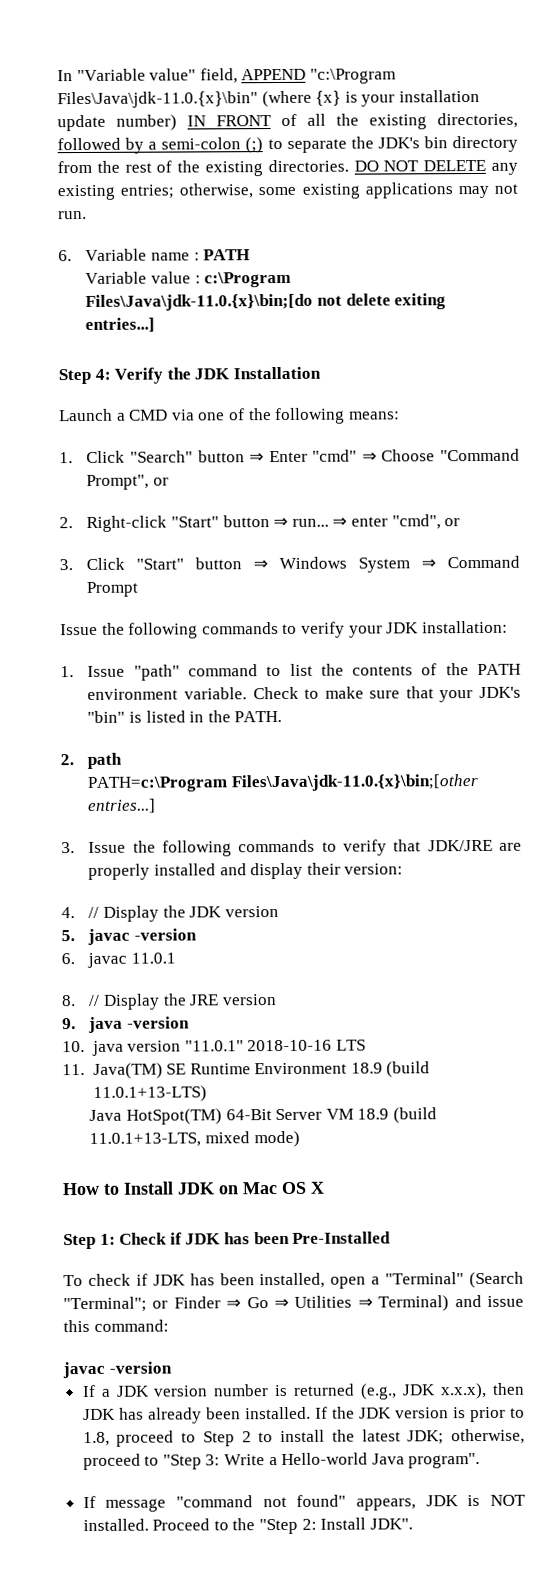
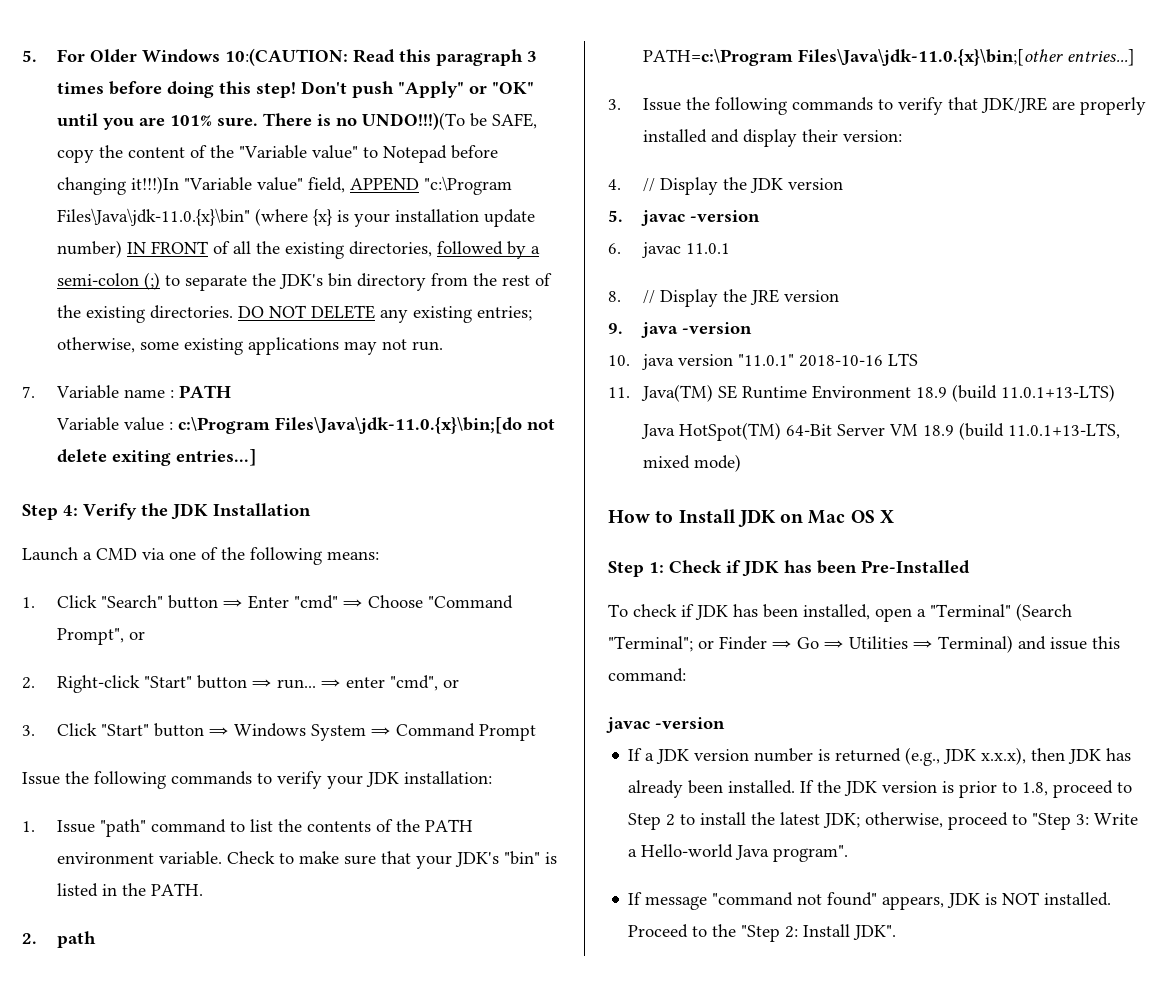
[57,70,73,82] In -> [22,48,537,66] [56,81,534,98] [56,112,537,130] [56,145,498,163] [56,176,179,195] 5. For Older Windows 10:(CAUTION: Read this paragraph 3 times before doing this step! Don't push "Apply" or "OK" until you are 101% sure. There is no UNDO!!!)(To be SAFE, copy the content of the "Variable value" to Notepad before changing it!!!)In
[58,250,72,262] 6. -> [22,386,35,398] 7.

